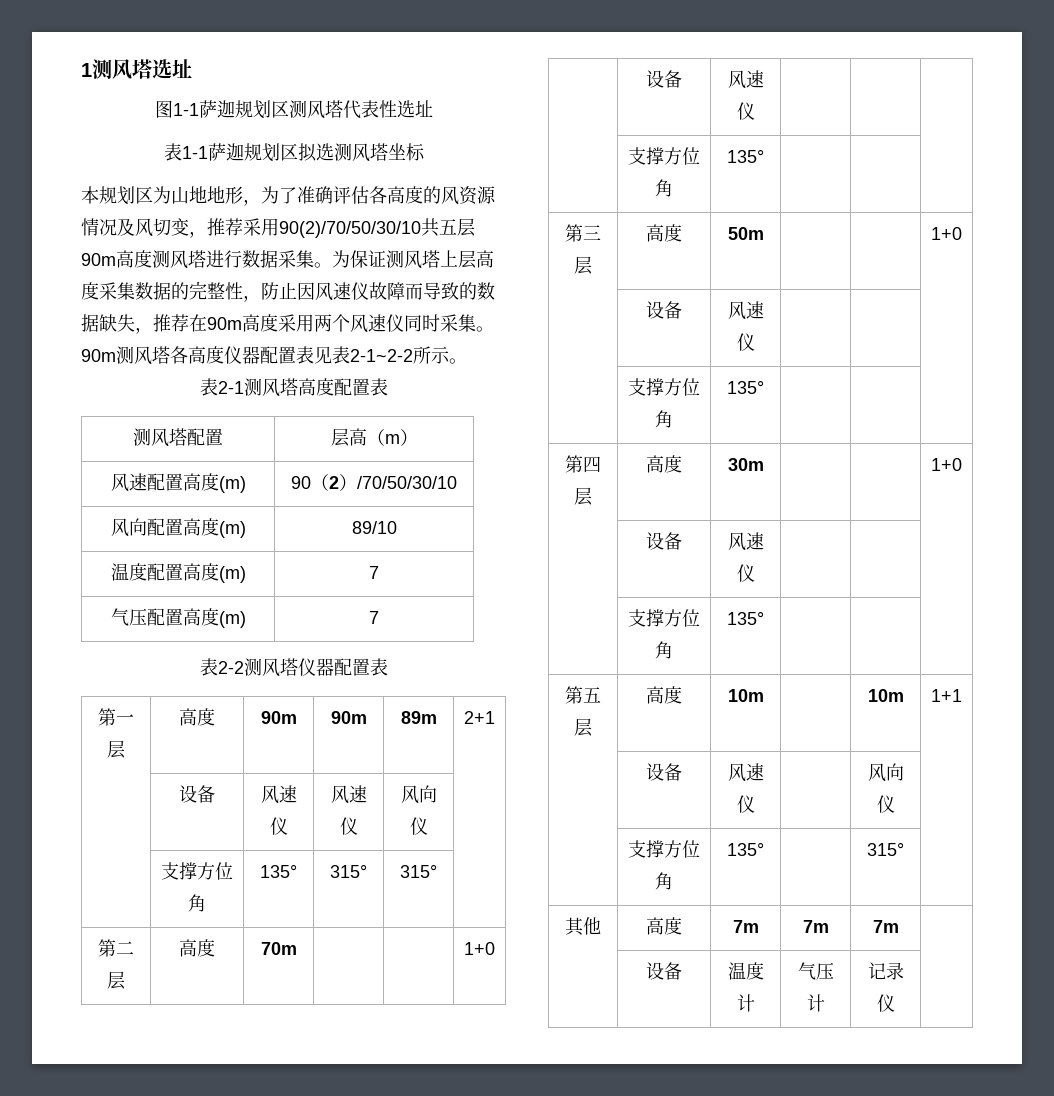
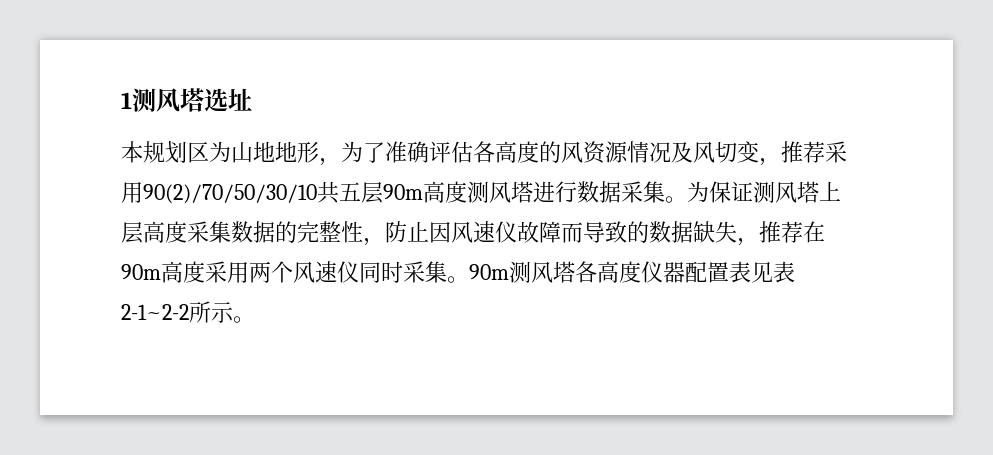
[154,100,433,119] [163,143,425,162] // 图1-1萨迦规划区测风塔代表性选址 // 表1-1萨迦规划区拟选测风塔坐标 -> (252, 99) none
[199,378,388,397] [133,428,223,447] [330,428,418,447] [110,473,246,493] [291,474,457,491] [110,518,246,538] [351,521,397,534] [110,563,246,583] [369,566,379,579] [110,608,246,628] [369,611,379,624] [199,658,388,677] [98,708,134,726] [107,740,125,759] [179,708,215,726] [260,711,297,724] [330,711,367,724] [400,711,437,724] [464,711,495,724] [179,785,215,803] [260,785,297,804] [269,817,288,835] [330,785,367,804] [339,817,358,835] [400,785,437,804] [409,817,428,835] [161,862,233,880] [188,894,206,912] [260,864,297,878] [330,864,367,878] [400,864,437,878] [98,939,134,957] [107,971,125,990] [179,939,215,957] [260,942,297,955] [464,942,495,955] [646,70,682,88] [727,70,764,89] [736,102,755,120] [628,147,700,165] [655,179,673,197] [727,149,764,163] [565,224,601,242] [574,256,592,275] [646,224,682,242] [727,227,764,240] [931,227,962,240] [646,301,682,319] [727,301,764,320] [736,333,755,351] [628,378,700,396] [655,410,673,428] [727,380,764,394] [565,455,601,473] [574,487,592,506] [646,455,682,473] [727,458,764,471] [931,458,962,471] [646,532,682,550] [727,532,764,551] [736,564,755,582] [628,609,700,627] [655,641,673,659] [727,611,764,625] [565,686,601,704] [574,718,592,737] [646,686,682,704] [727,689,764,702] [867,689,904,702] [931,689,962,702] [646,763,682,781] [727,763,764,782] [736,795,755,813] [867,763,904,782] [876,795,895,813] [628,840,700,858] [655,872,673,890] [727,842,764,856] [867,842,904,856] [565,917,601,936] [646,917,682,935] [732,920,759,933] [802,920,829,933] [872,920,899,933] [646,962,682,980] [727,962,764,980] [736,994,755,1012] [797,962,834,980] [806,994,825,1012] [867,962,904,980] [876,994,895,1012] // 表2-1测风塔高度配置表 // 测风塔配置 | 层高（m） // 风速配置高度(m) | 90（2）/70/50/30/10 // 风向配置高度(m) | 89/10 // 温度配置高度(m) | 7 // 气压配置高度(m) | 7 // 表2-2测风塔仪器配置表 // 第一层 | 高度 | 90m | 90m | 89m | 2+1 // | 设备 | 风速仪 | 风速仪 | 风向仪 | // | 支撑方位角 | 135° | 315° | 315° | // 第二层 | 高度 | 70m | | | 1+0 // | 设备 | 风速仪 | | | // | 支撑方位角 | 135° | | | // 第三层 | 高度 | 50m | | | 1+0 // | 设备 | 风速仪 | | | // | 支撑方位角 | 135° | | | // 第四层 | 高度 | 30m | | | 1+0 // | 设备 | 风速仪 | | | // | 支撑方位角 | 135° | | | // 第五层 | 高度 | 10m | | 10m | 1+1 // | 设备 | 风速仪 | | 风向仪 | // | 支撑方位角 | 135° | | 315° | // 其他 | 高度 | 7m | 7m | 7m | // | 设备 | 温度计 | 气压计 | 记录仪 | -> (255, 319) none

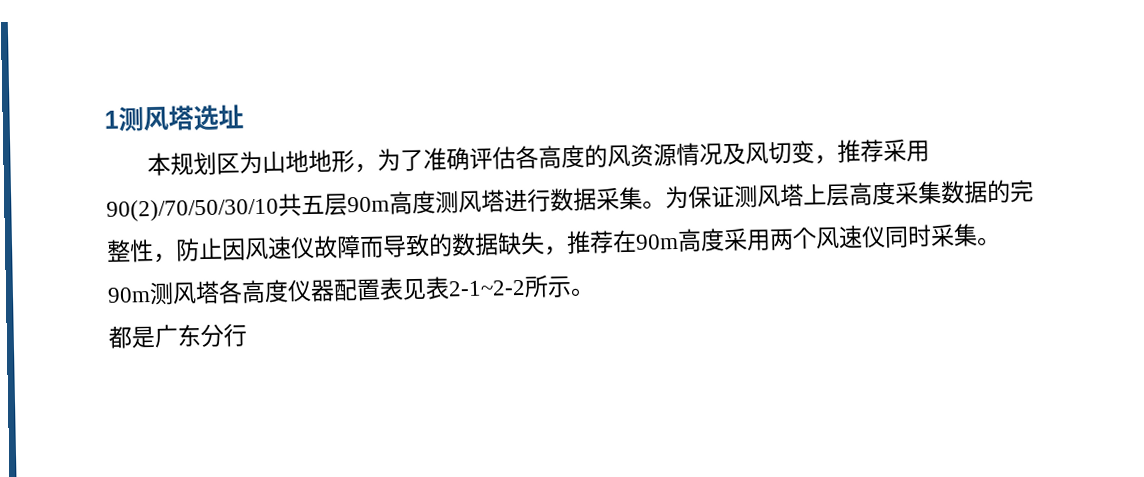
(255, 319) none -> [108,323,247,349] // 都是广东分行

